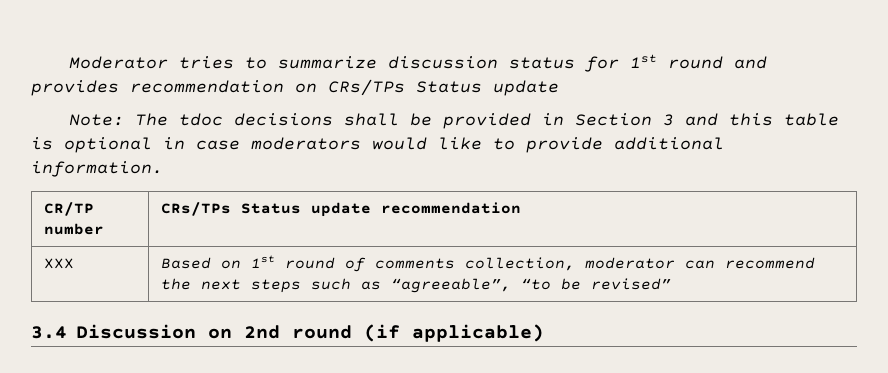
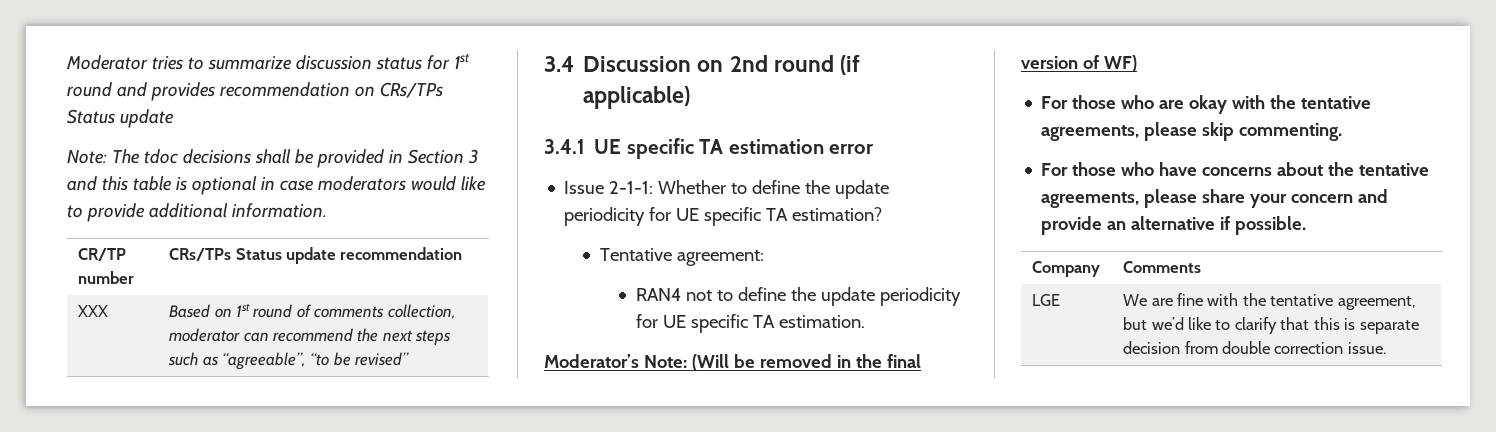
(544, 333) none -> [544,138,875,159] [564,180,890,199] [564,207,883,226] [600,248,765,266] [635,287,961,306] [635,314,865,333] [544,354,921,371] [1021,55,1137,72] [1041,95,1372,114] [1041,122,1343,141] [1041,162,1430,176] [1041,189,1389,208] [1041,216,1307,235] [1032,261,1101,277] [1123,261,1202,273] [1032,294,1061,306] [1123,293,1416,310] [1123,317,1419,334] [1123,341,1386,354] // 3.4.1 UE specific TA estimation error // Issue 2-1-1: Whether to define the update periodicity for UE specific TA estimation? // Tentative agreement: // RAN4 not to define the update periodicity for UE specific TA estimation. // Moderator’s Note: (Will be removed in the final version of WF) // For those who are okay with the tentative agreements, please skip commenting. // For those who have concerns about the tentative agreements, please share your concern and provide an alternative if possible. // Company | Comments // LGE | We are fine with the tentative agreement, but we’d like to clarify that this is separate decision from double correction issue.

